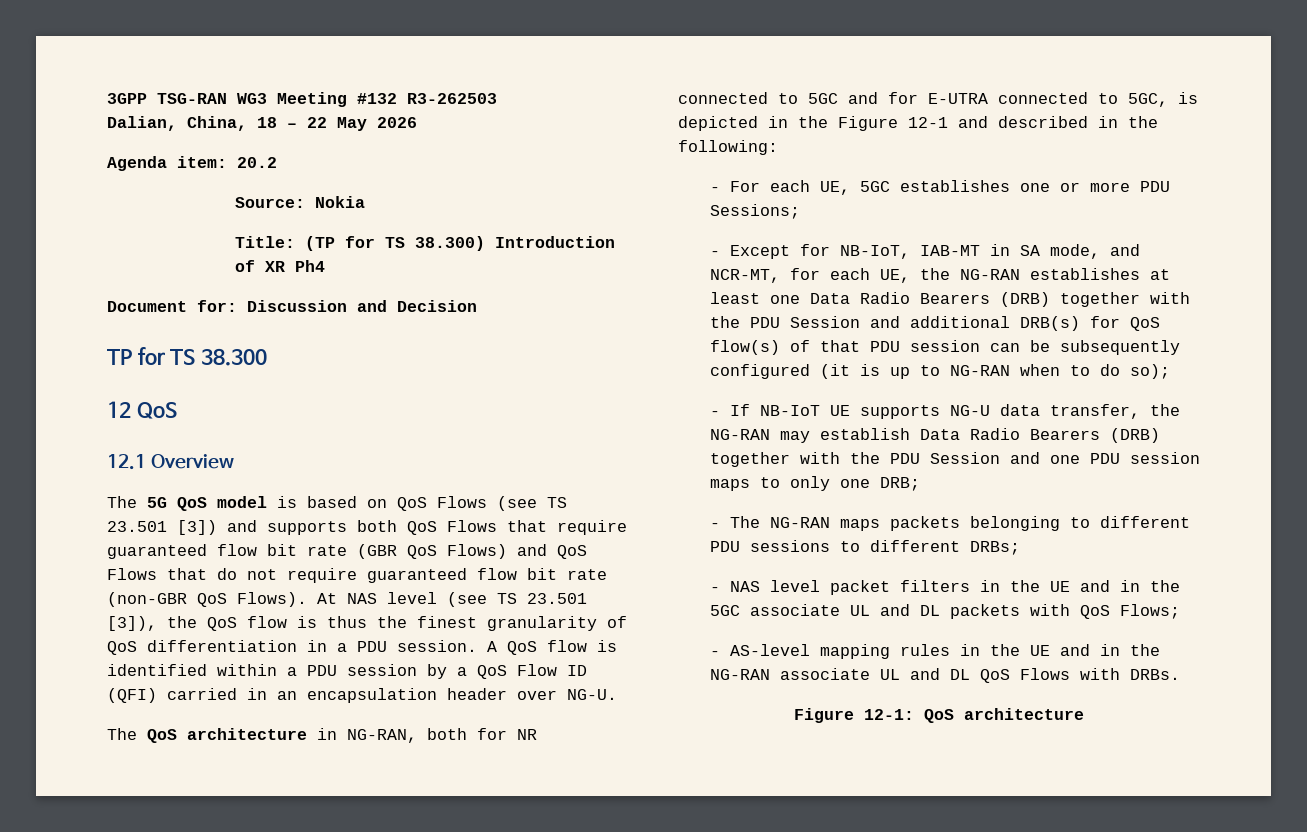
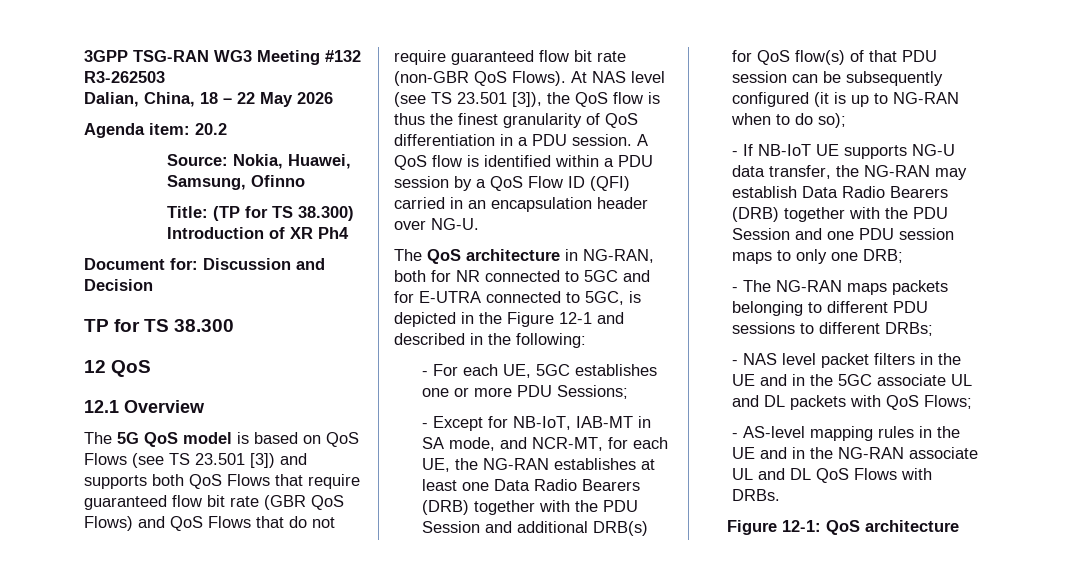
[314,196,365,208] Nokia -> [233,154,352,169] [167,175,306,190] Nokia, Huawei, Samsung, Ofinno

